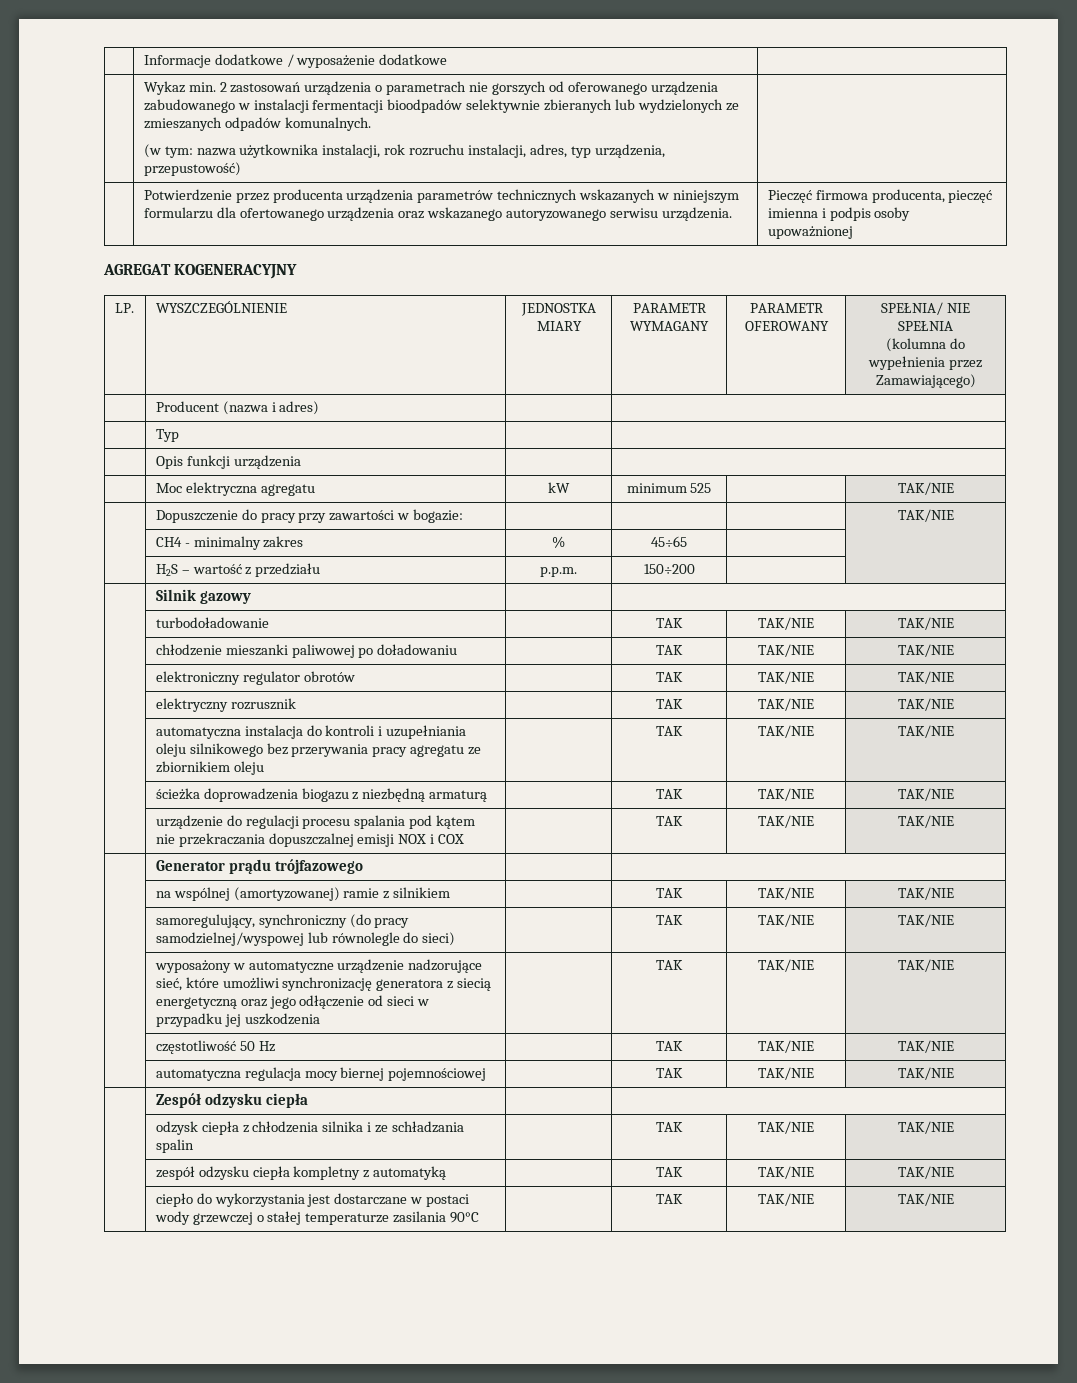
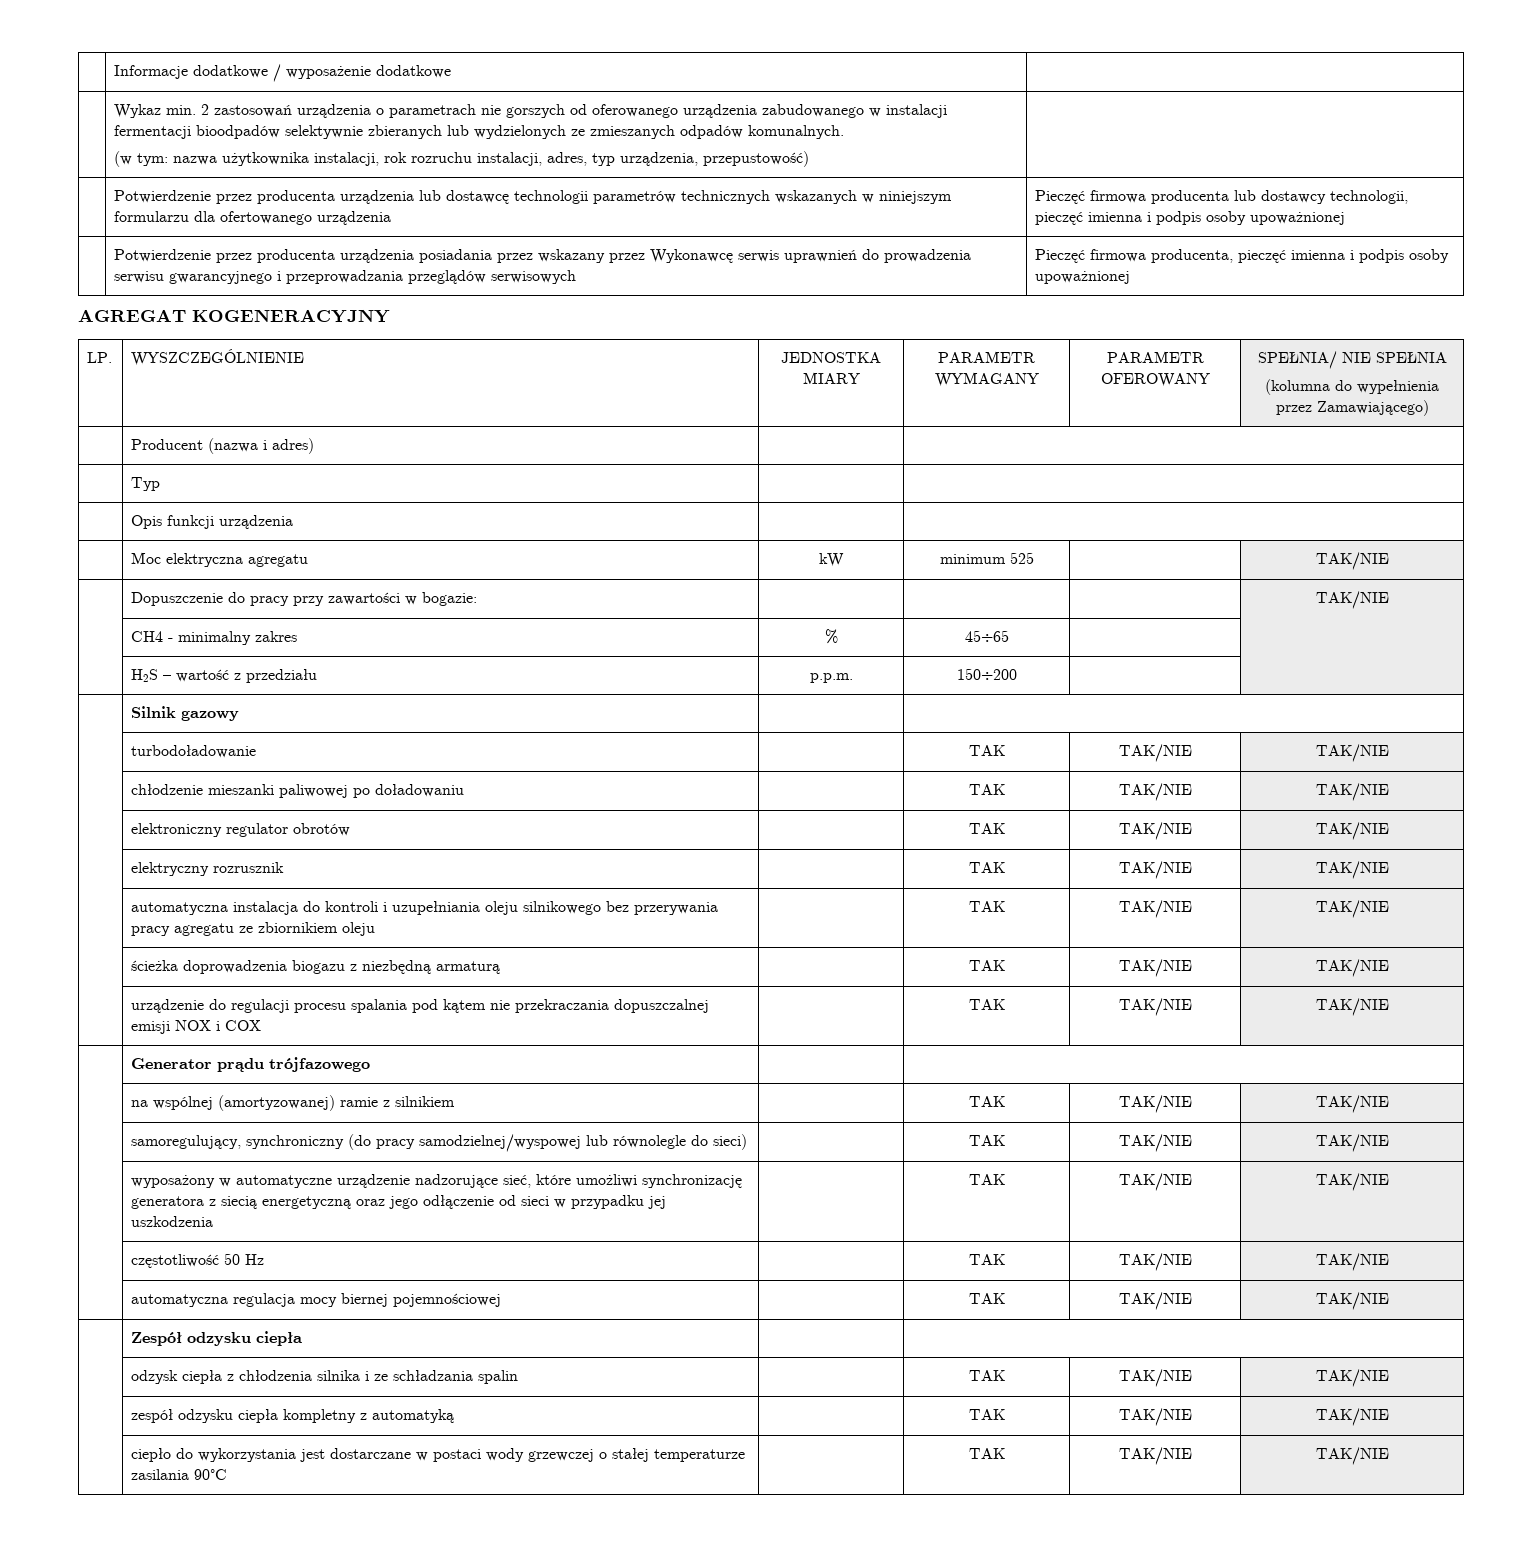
(414, 196) none -> [419,190,589,204] lub dostawcę technologii
[398,207,732,221] oraz wskazanego autoryzowanego serwisu urządzenia. -> [1035,190,1409,204] [1035,211,1346,225] [114,249,972,263] [114,270,577,284] | Pieczęć firmowa producenta lub dostawcy technologii, pieczęć imienna i podpis osoby upoważnionej // | Potwierdzenie przez producenta urządzenia posiadania przez wskazany przez Wykonawcę serwis uprawnień do prowadzenia serwisu gwarancyjnego i przeprowadzania przeglądów serwisowych

